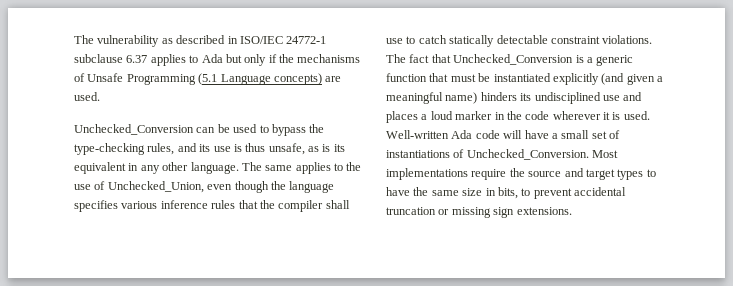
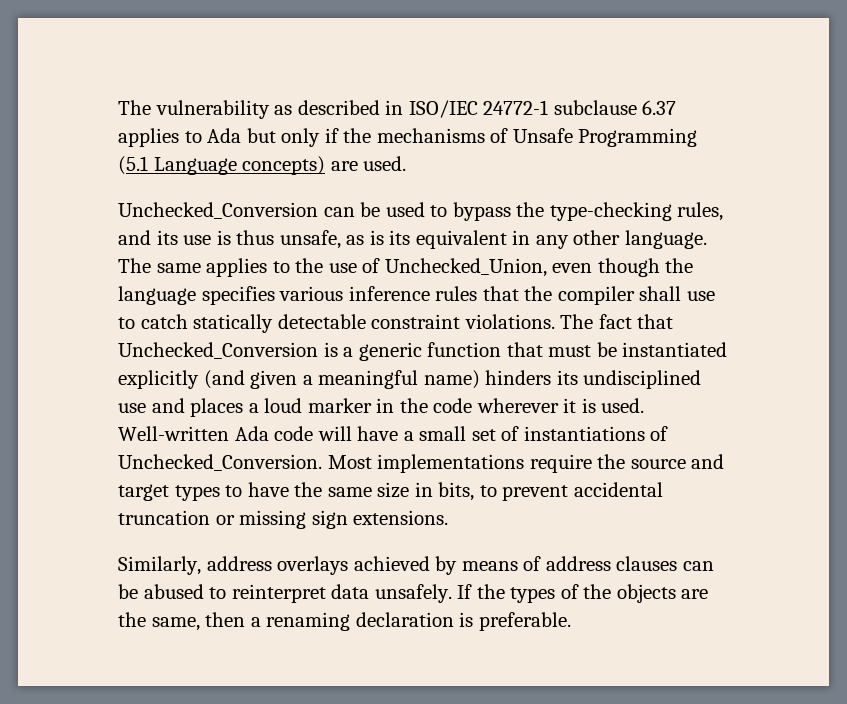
(572, 211) none -> [118,556,714,575] [118,584,709,603] [118,612,571,631] // Similarly, address overlays achieved by means of address clauses can be abused to reinterpret data unsafely. If the types of the objects are the same, then a renaming declaration is preferable.

